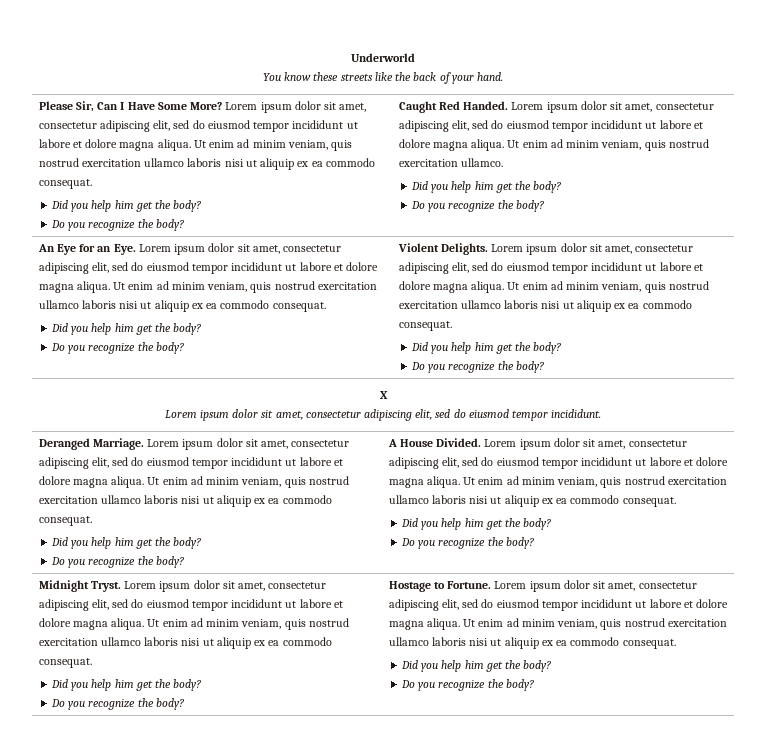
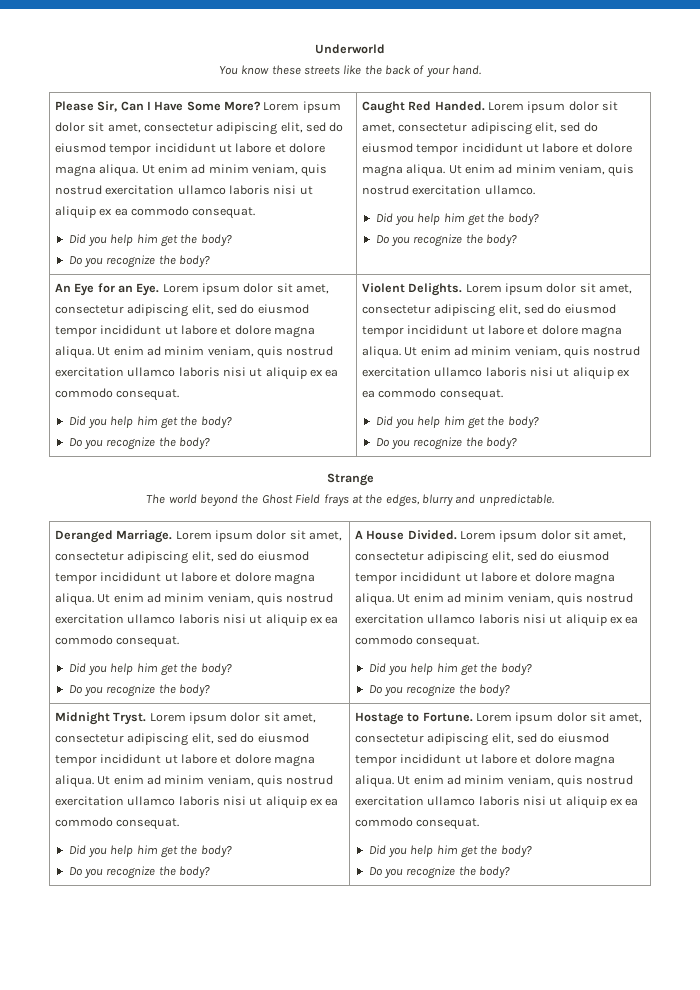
[379,391,388,399] [164,409,602,421] X // Lorem ipsum dolor sit amet, consectetur adipiscing elit, sed do eiusmod tempor incididunt. -> [326,473,374,486] [146,494,554,507] Strange // The world beyond the Ghost Field frays at the edges, blurry and unpredictable.

